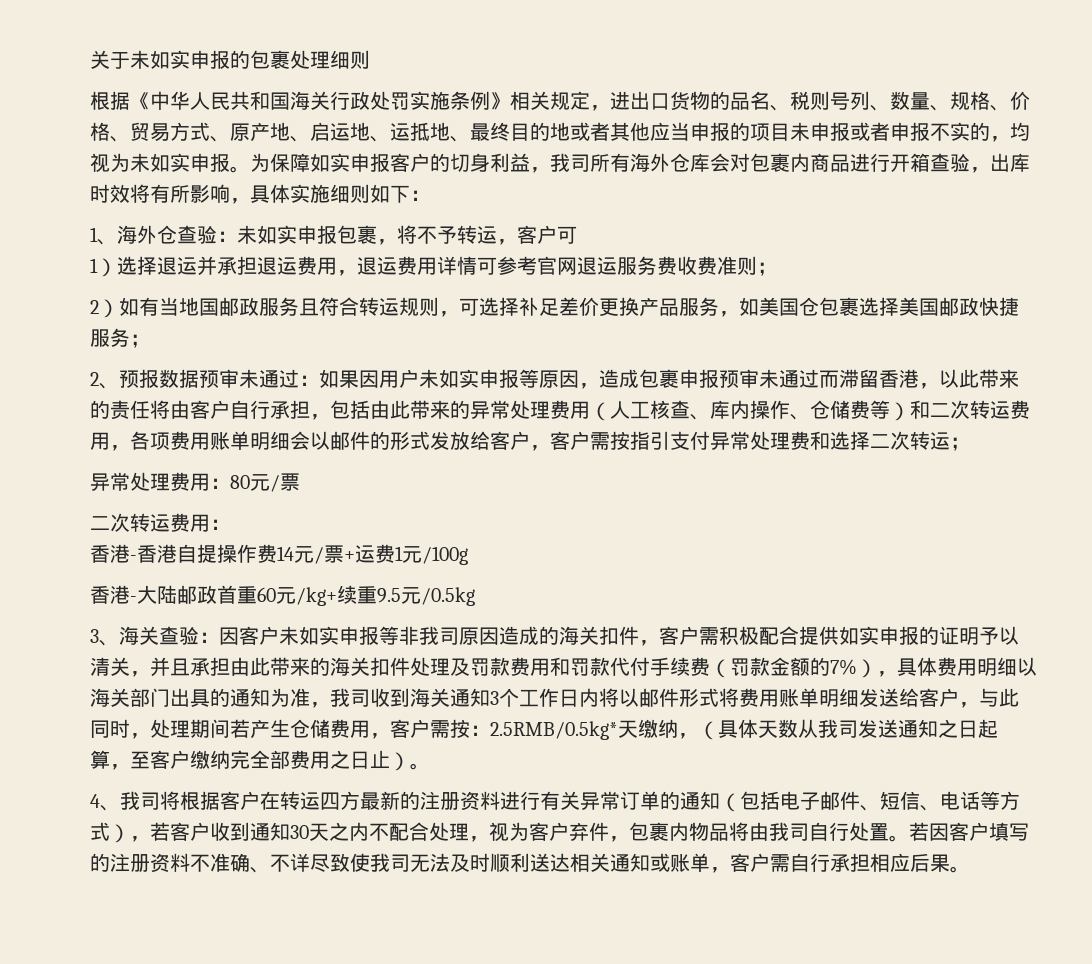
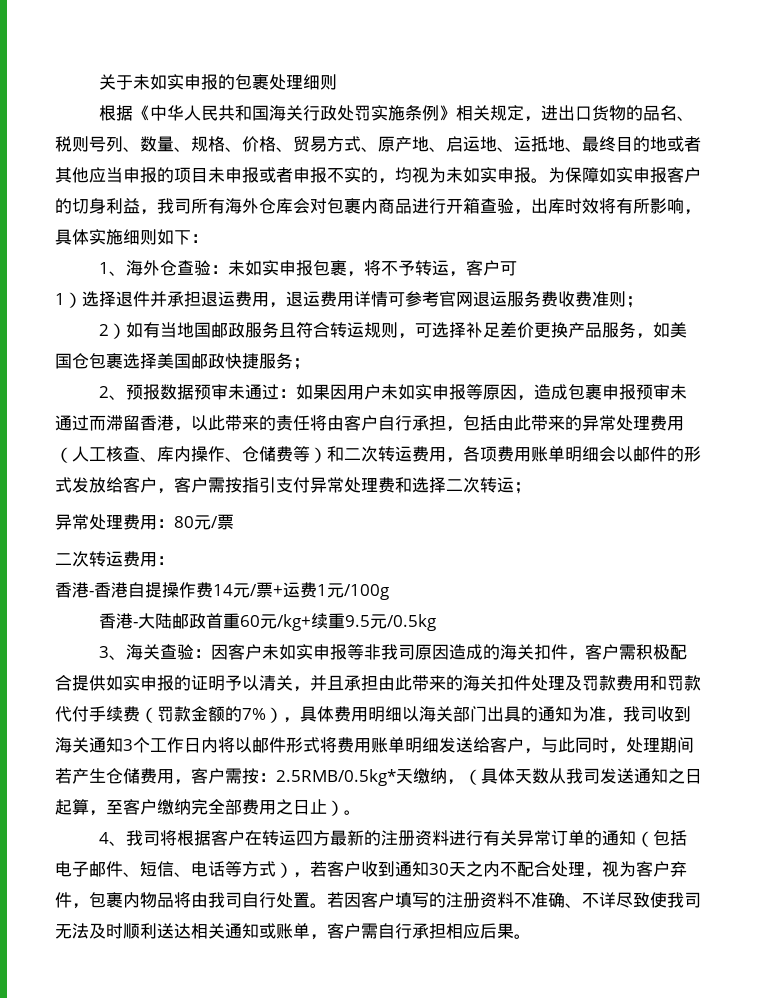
[177,257,197,275] 运 -> [133,291,150,307] 件

